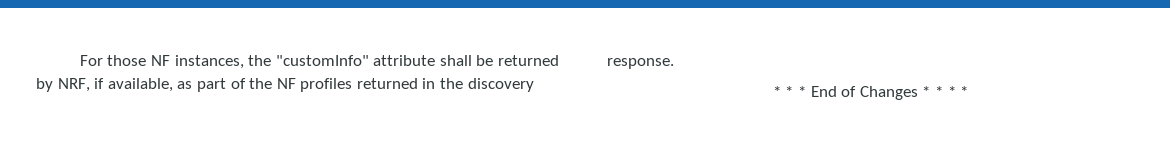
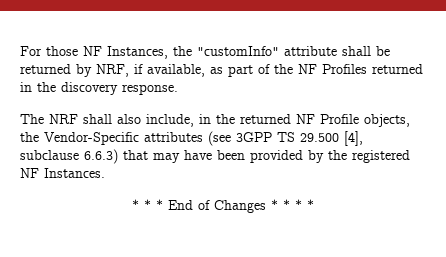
[174,55,244,69] instances, -> [107,46,168,59] Instances,
[300,78,353,92] profiles -> [322,64,367,74] Profiles
(674, 63) none -> [20,114,410,127] [20,131,363,146] [20,149,410,164] [20,168,105,178] // The NRF shall also include, in the returned NF Profile objects, the Vendor-Specific attributes (see 3GPP TS 29.500 [4], subclause 6.6.3) that may have been provided by the registered NF Instances.

